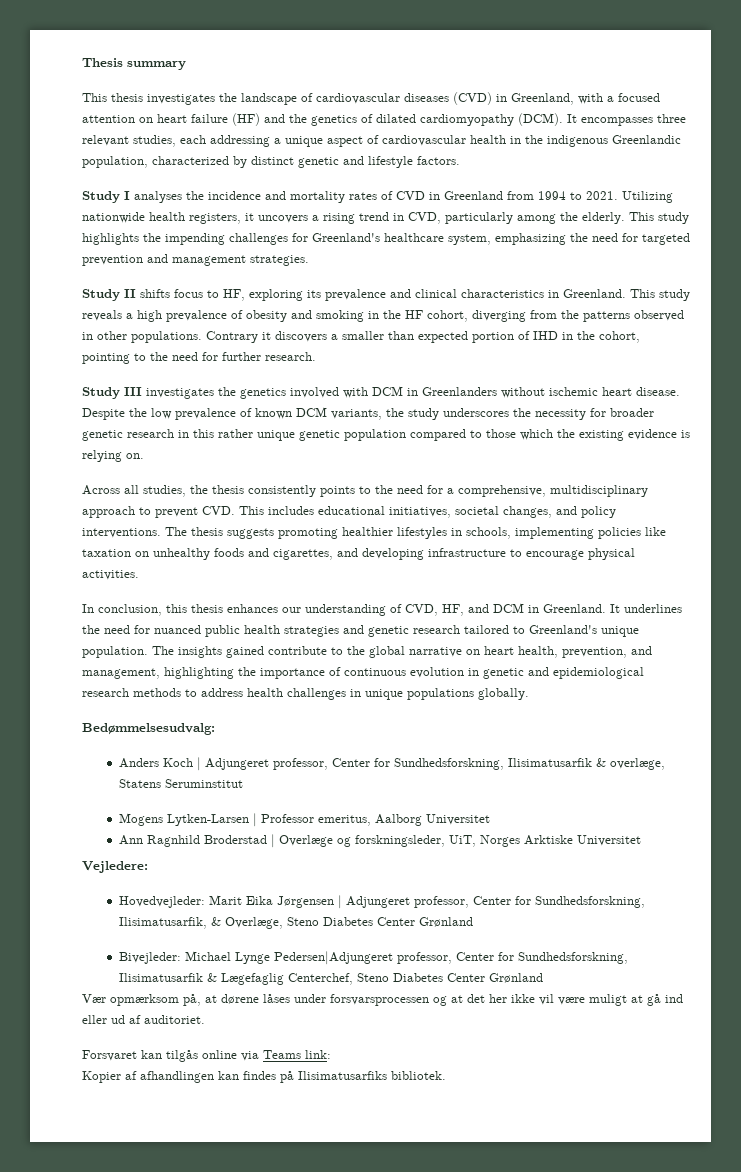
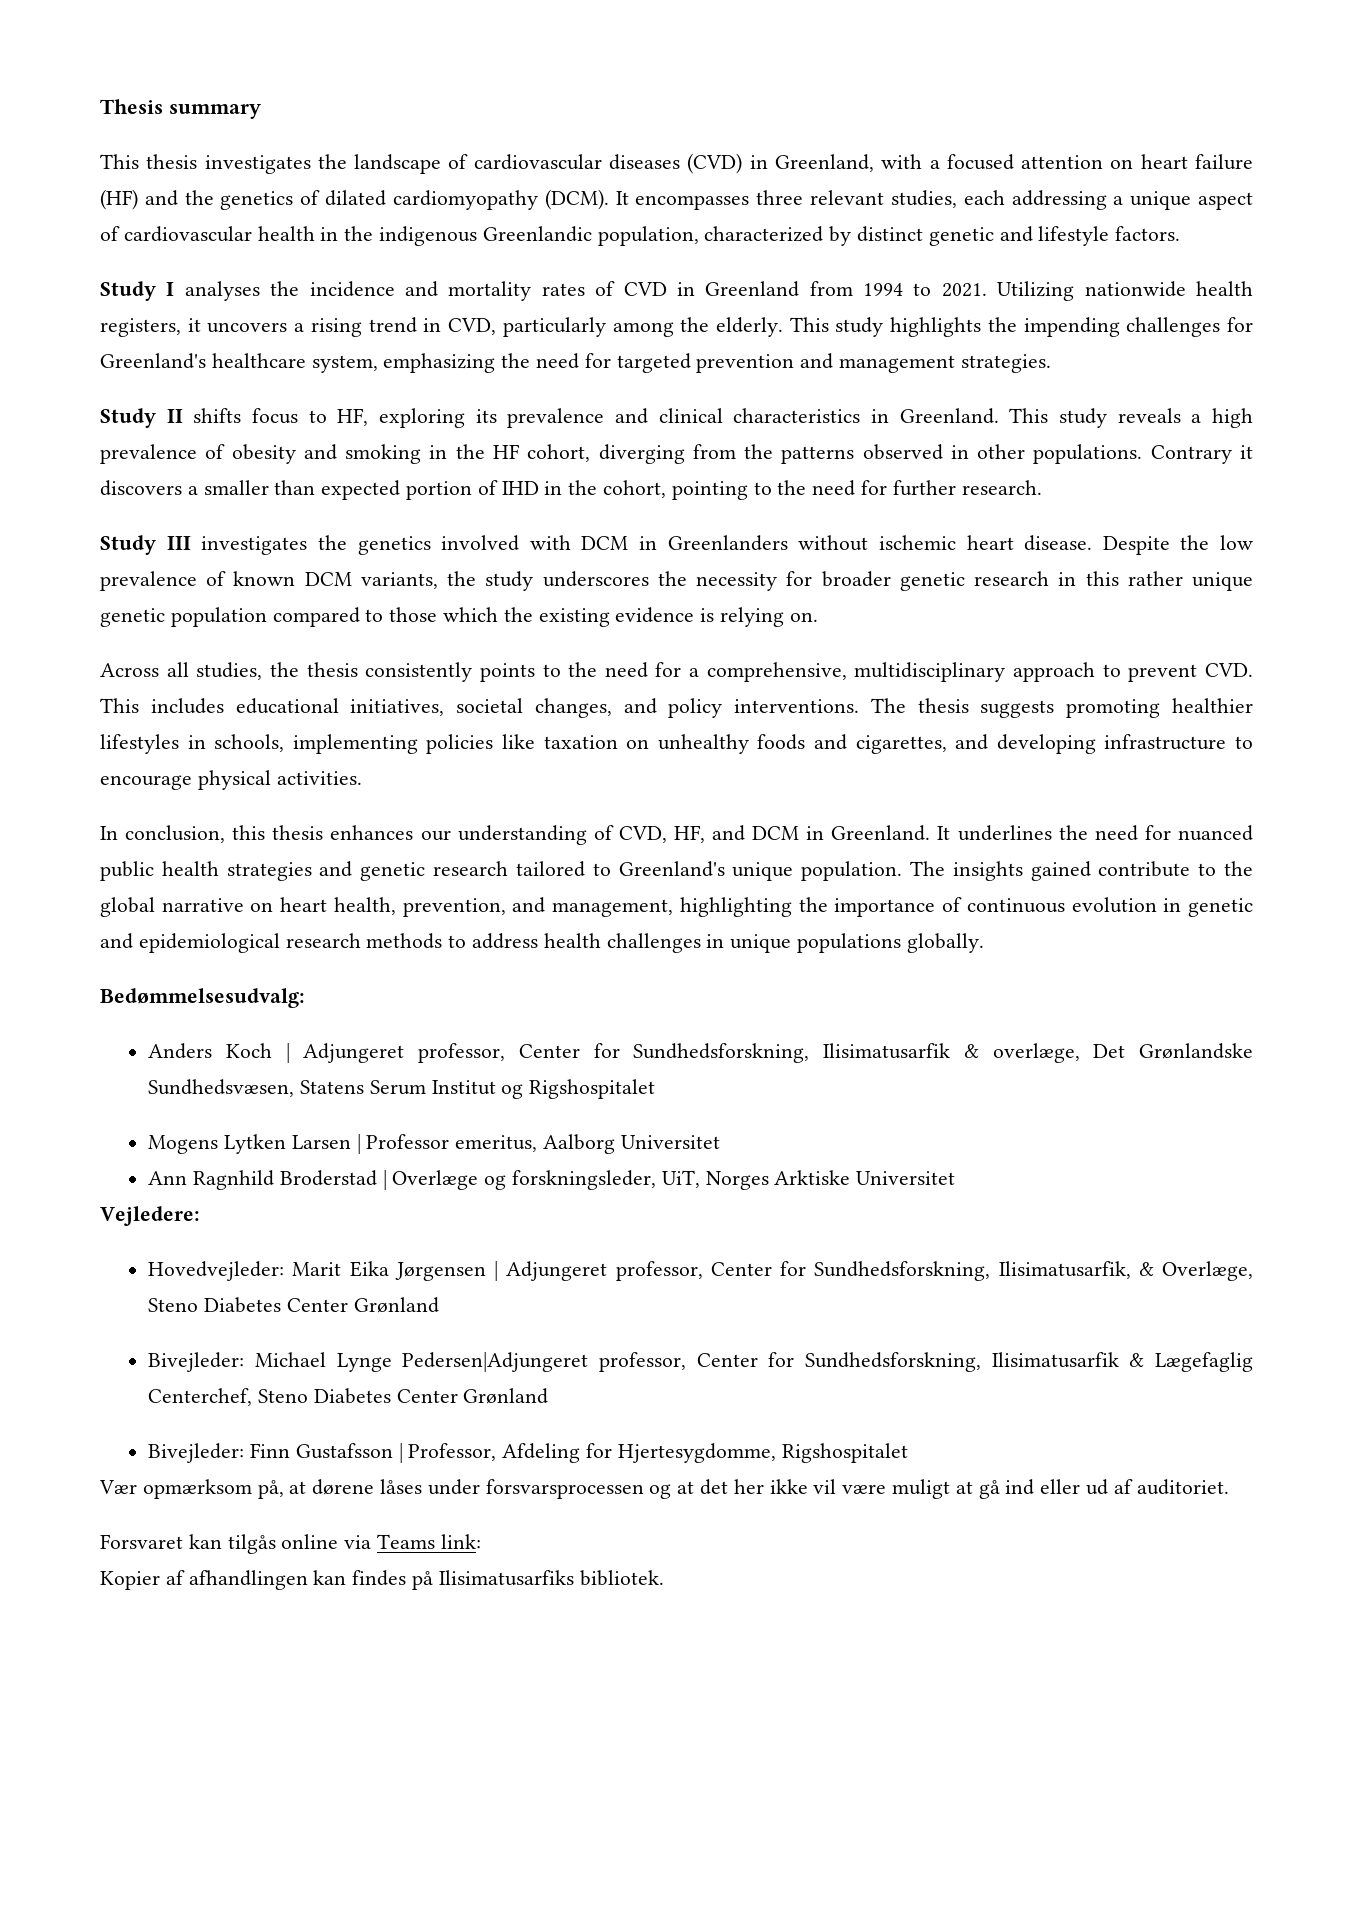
[118,779,243,788] Statens Seruminstitut -> [1093,1043,1253,1059] [148,1079,656,1099] Det Grønlandske Sundhedsvæsen, Statens Serum Institut og Rigshospitalet
[166,814,249,826] Lytken-Larsen -> [223,1134,351,1154] Lytken Larsen
(543, 978) none -> [148,1443,908,1463] // Bivejleder: Finn Gustafsson | Professor, Afdeling for Hjertesygdomme, Rigshospitalet

